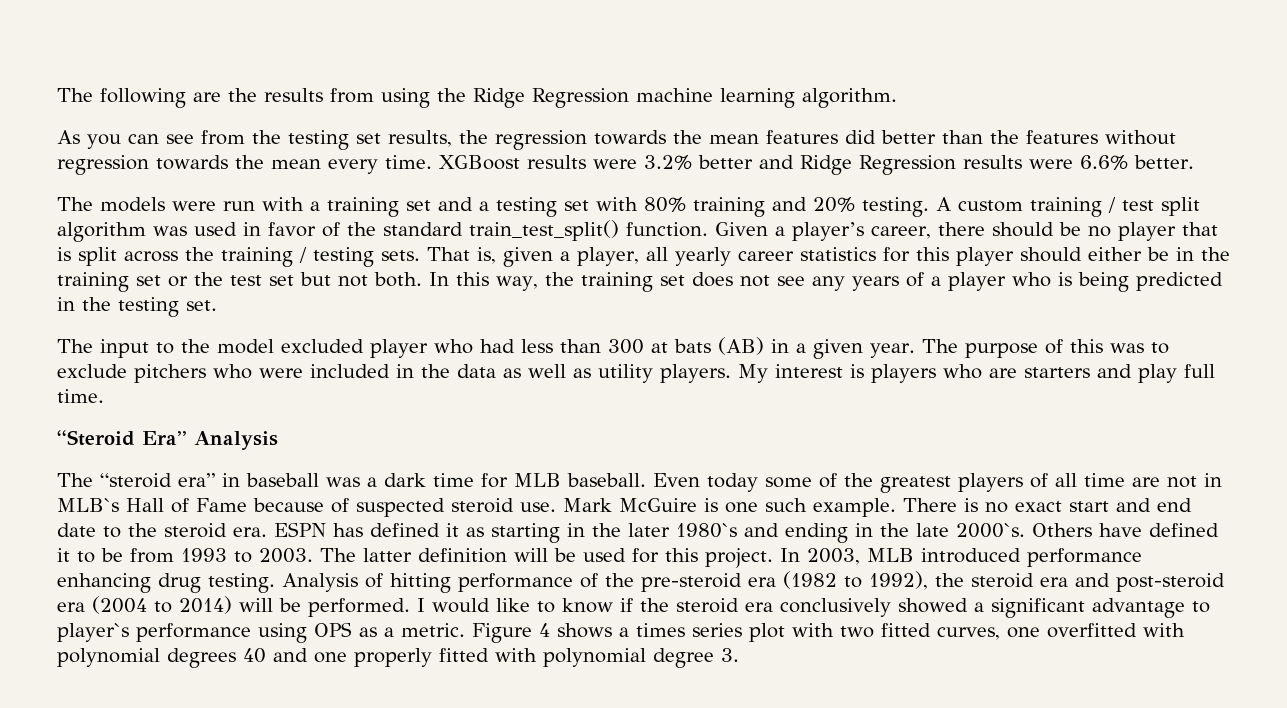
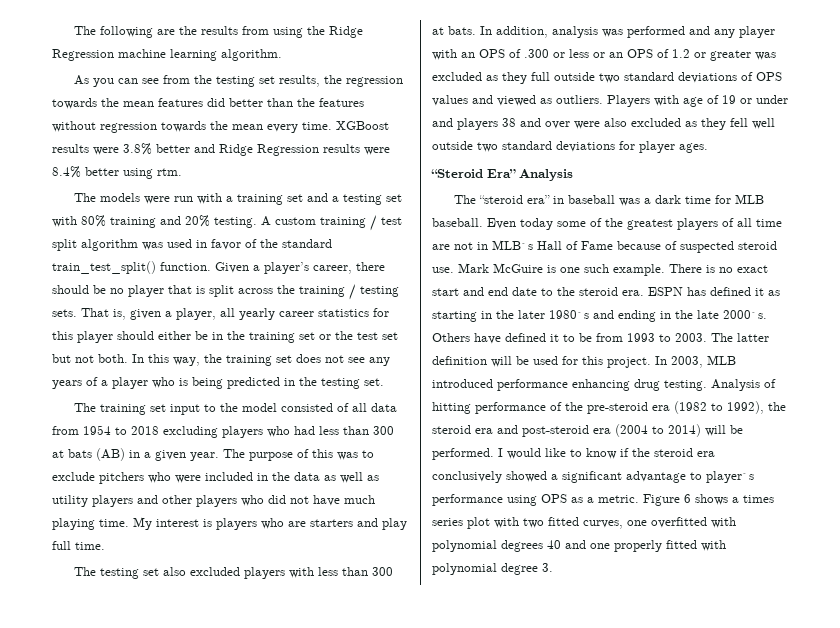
[644,155,692,170] 3.2% -> [123,143,152,155] 3.8%
[1080,155,1194,170] 6.6% better. -> [52,166,182,179] 8.4% better using rtm.
(93, 346) none -> [99,404,166,415] training set
[281,339,428,358] excluded player -> [280,403,397,412] [52,425,263,438] consisted of all data from 1954 to 2018 excluding players
[660,364,731,383] players. -> [92,495,375,507] [52,518,129,530] players and other players who did not have much playing time.
(104, 396) none -> [73,567,393,579] [432,26,775,38] [432,49,776,61] [432,72,782,84] [432,95,788,107] [432,118,775,130] [432,141,708,153] // The testing set also excluded players with less than 300 at bats. In addition, analysis was performed and any player with an OPS of .300 or less or an OPS of 1.2 or greater was excluded as they full outside two standard deviations of OPS values and viewed as outliers. Players with age of 19 or under and players 38 and over were also excluded as they fell well outside two standard deviations for player ages.
[539,623,550,637] 4 -> [684,494,691,503] 6

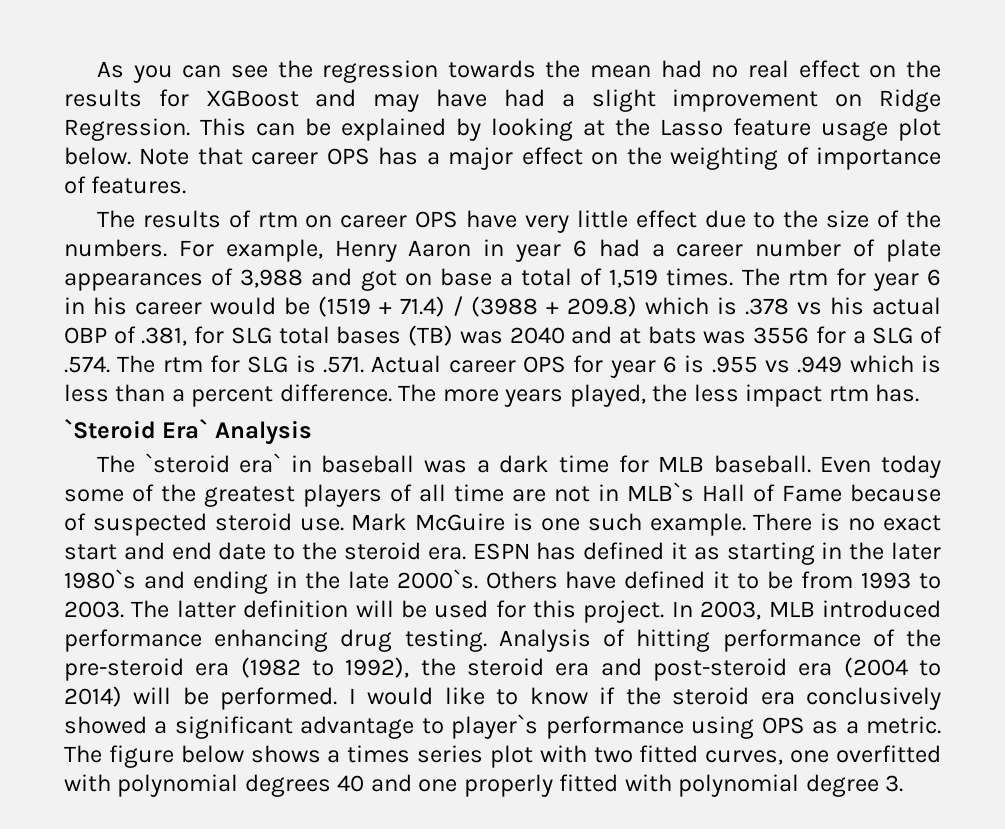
[73,26,363,38] [52,49,282,61] [73,75,320,87] The following are the results from using the Ridge Regression machine learning algorithm. // As you can see from the testing set results, -> [96,61,268,83] As you can see
[158,98,364,107] [52,121,389,133] [52,143,390,156] [52,166,182,179] [73,193,402,205] [52,215,402,231] [52,239,332,251] [52,261,385,274] [52,284,399,300] [52,308,389,320] [52,331,398,343] [52,354,390,366] [52,377,384,389] [73,403,397,415] [52,425,394,438] [52,448,374,461] [52,472,379,484] [52,495,375,507] [52,517,407,530] [52,541,105,550] [73,567,393,579] [432,26,775,38] [432,49,776,61] [432,72,782,84] [432,95,788,107] [432,118,775,130] [432,141,708,153] [431,169,516,178] features did better than the features without regression towards the mean every time. XGBoost results were 3.8% better and Ridge Regression results were 8.4% better using rtm. // The models were run with a training set and a testing set with 80% training and 20% testing. A custom training / test split algorithm was used in favor of the standard train_test_split() function. Given a player’s career, there should be no player that is split across the training / testing sets. That is, given a player, all yearly career statistics for this player should either be in the training set or the test set but not both. In this way, the training set does not see any years of a player who is being predicted in the testing set. // The training set input to the model consisted of all data from 1954 to 2018 excluding players who had less than 300 at bats (AB) in a given year. The purpose of this was to exclude pitchers who were included in the data as well as utility players and other players who did not have much playing time. My interest is players who are starters and play full time. // The testing set also excluded players with less than 300 at bats. In addition, analysis was performed and any player with an OPS of .300 or less or an OPS of 1.2 or greater was excluded as they full outside two standard deviations of OPS values and viewed as outliers. Players with age of 19 or under and players 38 and over were also excluded as they fell well outside two standard deviations for player ages. // “Steroid Era” -> [660,60,941,78] [64,89,942,112] [64,118,941,141] [64,147,941,170] [64,176,187,194] [96,210,941,233] [64,239,941,262] [64,268,941,291] [64,296,941,317] [64,325,942,346] [64,355,942,378] [64,384,920,407] [64,419,209,439] had no real effect on the results for XGBoost and may have had a slight improvement on Ridge Regression. This can be explained by looking at the Lasso feature usage plot below. Note that career OPS has a major effect on the weighting of importance of features. // The results of rtm on career OPS have very little effect due to the size of the numbers. For example, Henry Aaron in year 6 had a career number of plate appearances of 3,988 and got on base a total of 1,519 times. The rtm for year 6 in his career would be (1519 + 71.4) / (3988 + 209.8) which is .378 vs his actual OBP of .381, for SLG total bases (TB) was 2040 and at bats was 3556 for a SLG of .574. The rtm for SLG is .571. Actual career OPS for year 6 is .955 vs .949 which is less than a percent difference. The more years played, the less impact rtm has. // `Steroid Era`
[478,195,550,204] “steroid era” -> [144,453,282,473] `steroid era`
[643,494,691,506] Figure 6 -> [64,745,244,768] The figure below

